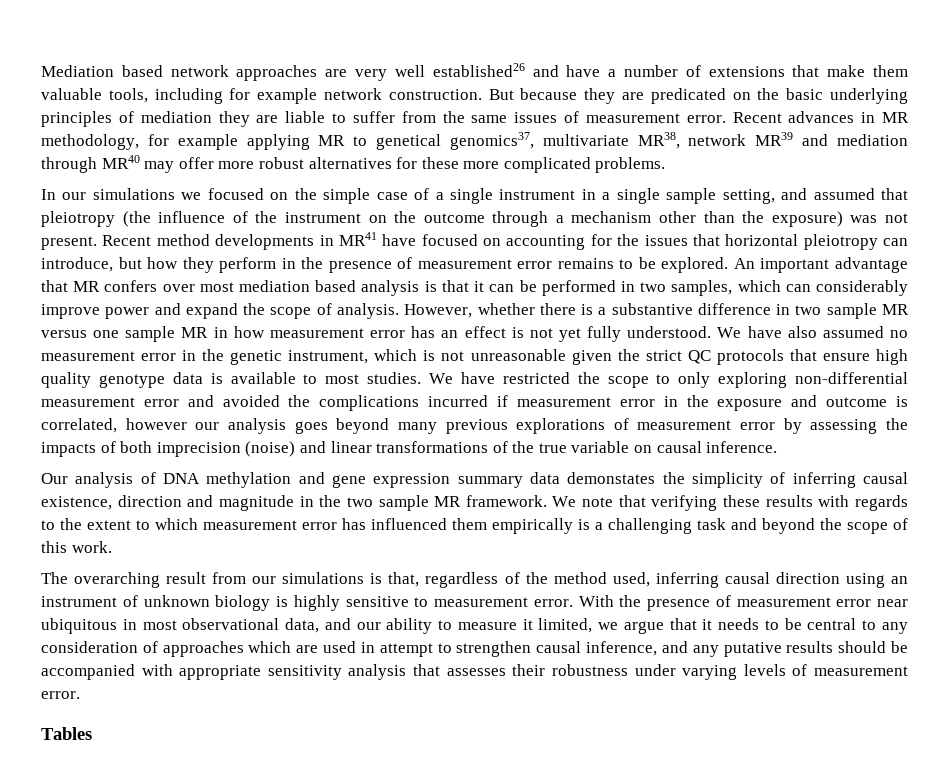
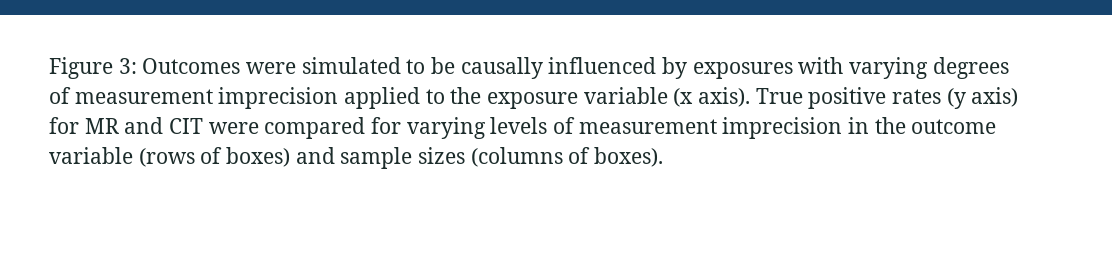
[41,63,908,81] [41,88,908,104] [41,111,910,127] [41,132,908,150] [41,155,666,173] [41,188,909,204] [41,211,909,227] [41,232,908,250] [41,257,908,273] [41,280,909,296] [41,303,910,319] [41,326,908,342] [41,349,908,365] [41,372,908,388] [41,395,909,411] [41,418,908,434] [41,441,778,457] [41,472,909,488] [41,495,908,511] [41,518,908,534] [41,541,112,553] [41,572,908,588] [41,595,908,611] [41,618,909,634] [41,641,909,657] [41,664,908,680] [41,691,80,699] [41,727,92,740] Mediation based network approaches are very well established26 and have a number of extensions that make them valuable tools, including for example network construction. But because they are predicated on the basic underlying principles of mediation they are liable to suffer from the same issues of measurement error. Recent advances in MR methodology, for example applying MR to genetical genomics37, multivariate MR38, network MR39 and mediation through MR40 may offer more robust alternatives for these more complicated problems. // In our simulations we focused on the simple case of a single instrument in a single sample setting, and assumed that pleiotropy (the influence of the instrument on the outcome through a mechanism other than the exposure) was not present. Recent method developments in MR41 have focused on accounting for the issues that horizontal pleiotropy can introduce, but how they perform in the presence of measurement error remains to be explored. An important advantage that MR confers over most mediation based analysis is that it can be performed in two samples, which can considerably improve power and expand the scope of analysis. However, whether there is a substantive difference in two sample MR versus one sample MR in how measurement error has an effect is not yet fully understood. We have also assumed no measurement error in the genetic instrument, which is not unreasonable given the strict QC protocols that ensure high quality genotype data is available to most studies. We have restricted the scope to only exploring non-differential measurement error and avoided the complications incurred if measurement error in the exposure and outcome is correlated, however our analysis goes beyond many previous explorations of measurement error by assessing the impacts of both imprecision (noise) and linear transformations of the true variable on causal inference. // Our analysis of DNA methylation and gene expression summary data demonstates the simplicity of inferring causal existence, direction and magnitude in the two sample MR framework. We note that verifying these results with regards to the extent to which measurement error has influenced them empirically is a challenging task and beyond the scope of this work. // The overarching result from our simulations is that, regardless of the method used, inferring causal direction using an instrument of unknown biology is highly sensitive to measurement error. With the presence of measurement error near ubiquitous in most observational data, and our ability to measure it limited, we argue that it needs to be central to any consideration of approaches which are used in attempt to strengthen causal inference, and any putative results should be accompanied with appropriate sensitivity analysis that assesses their robustness under varying levels of measurement error. // Tables -> [49,57,1009,79] [49,87,1019,109] [49,117,997,139] [49,147,664,169] Figure 3: Outcomes were simulated to be causally influenced by exposures with varying degrees of measurement imprecision applied to the exposure variable (x axis). True positive rates (y axis) for MR and CIT were compared for varying levels of measurement imprecision in the outcome variable (rows of boxes) and sample sizes (columns of boxes).

